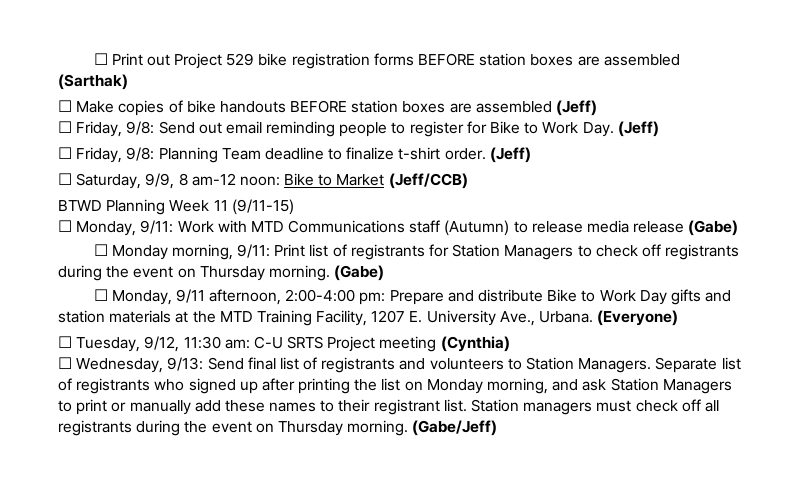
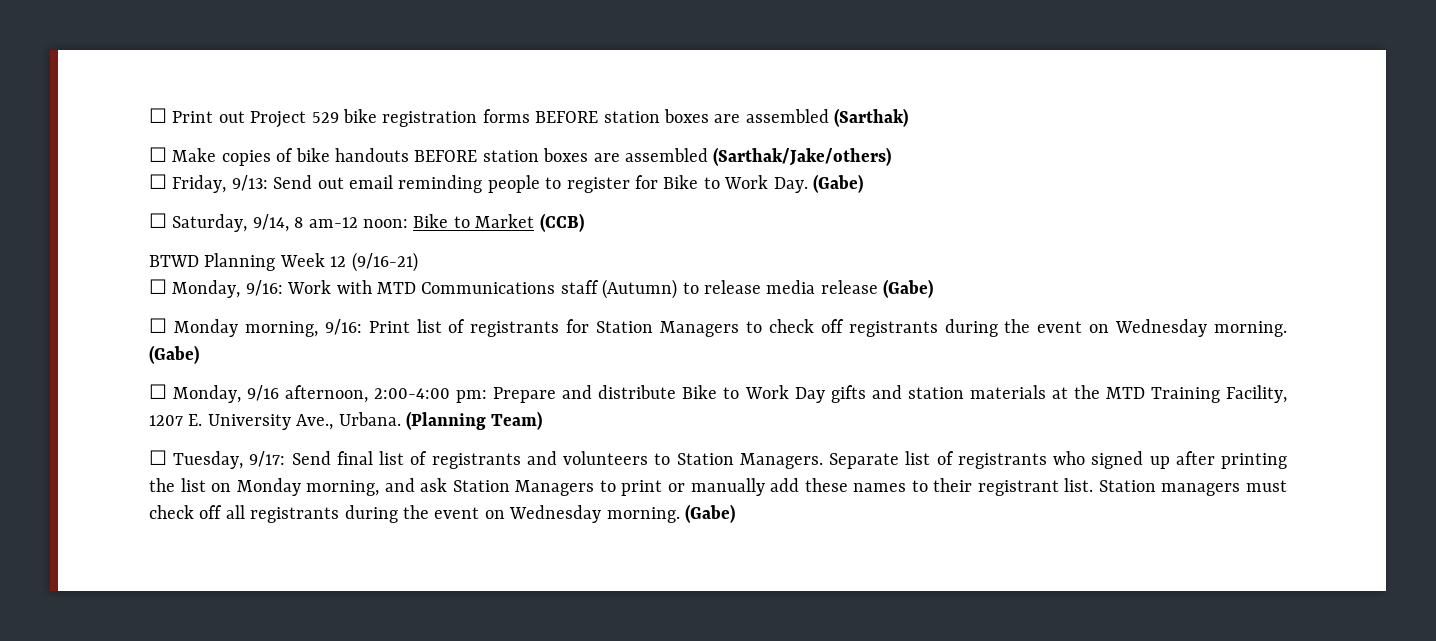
[556,100,598,116] [58,121,155,137] (Jeff) // ☐ Friday, 9/8: -> [713,147,892,166] [149,174,268,193] (Sarthak/Jake/others) // ☐ Friday, 9/13:
[617,121,659,137] [58,147,531,163] (Jeff) // ☐ Friday, 9/8: Planning Team deadline to finalize t-shirt order. (Jeff) -> [812,174,863,193] (Gabe)
[145,173,175,189] 9/9, -> [252,214,289,232] 9/14,
[388,173,468,189] (Jeff/CCB) -> [539,213,584,232] (CCB)
[213,199,294,215] [58,220,174,236] 11 (9/11-15) // ☐ Monday, 9/11: -> [330,252,418,272] [149,279,283,298] 12 (9/16-21) // ☐ Monday, 9/16:
[237,244,271,258] 9/11: -> [324,319,362,335] 9/16:
[199,266,265,281] Thursday -> [1115,319,1208,337] Wednesday
[175,289,205,303] 9/11 -> [247,385,280,401] 9/16
[597,310,679,326] (Everyone) -> [406,411,543,430] (Planning Team)
[144,336,510,352] [58,357,204,373] 9/12, 11:30 am: C-U SRTS Project meeting (Cynthia) // ☐ Wednesday, 9/13: -> [249,451,286,467] 9/17:
[277,420,498,436] Thursday morning. (Gabe/Jeff) -> [509,504,735,523] Wednesday morning. (Gabe)

